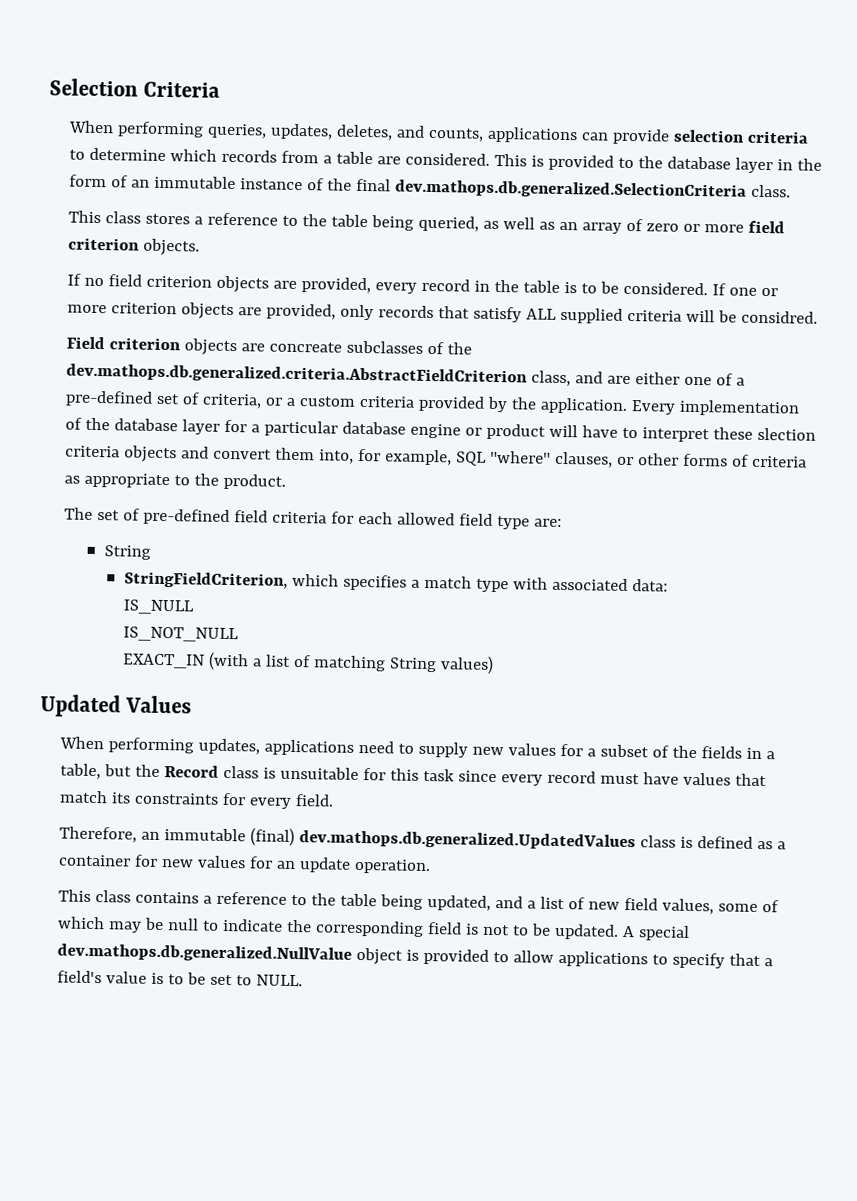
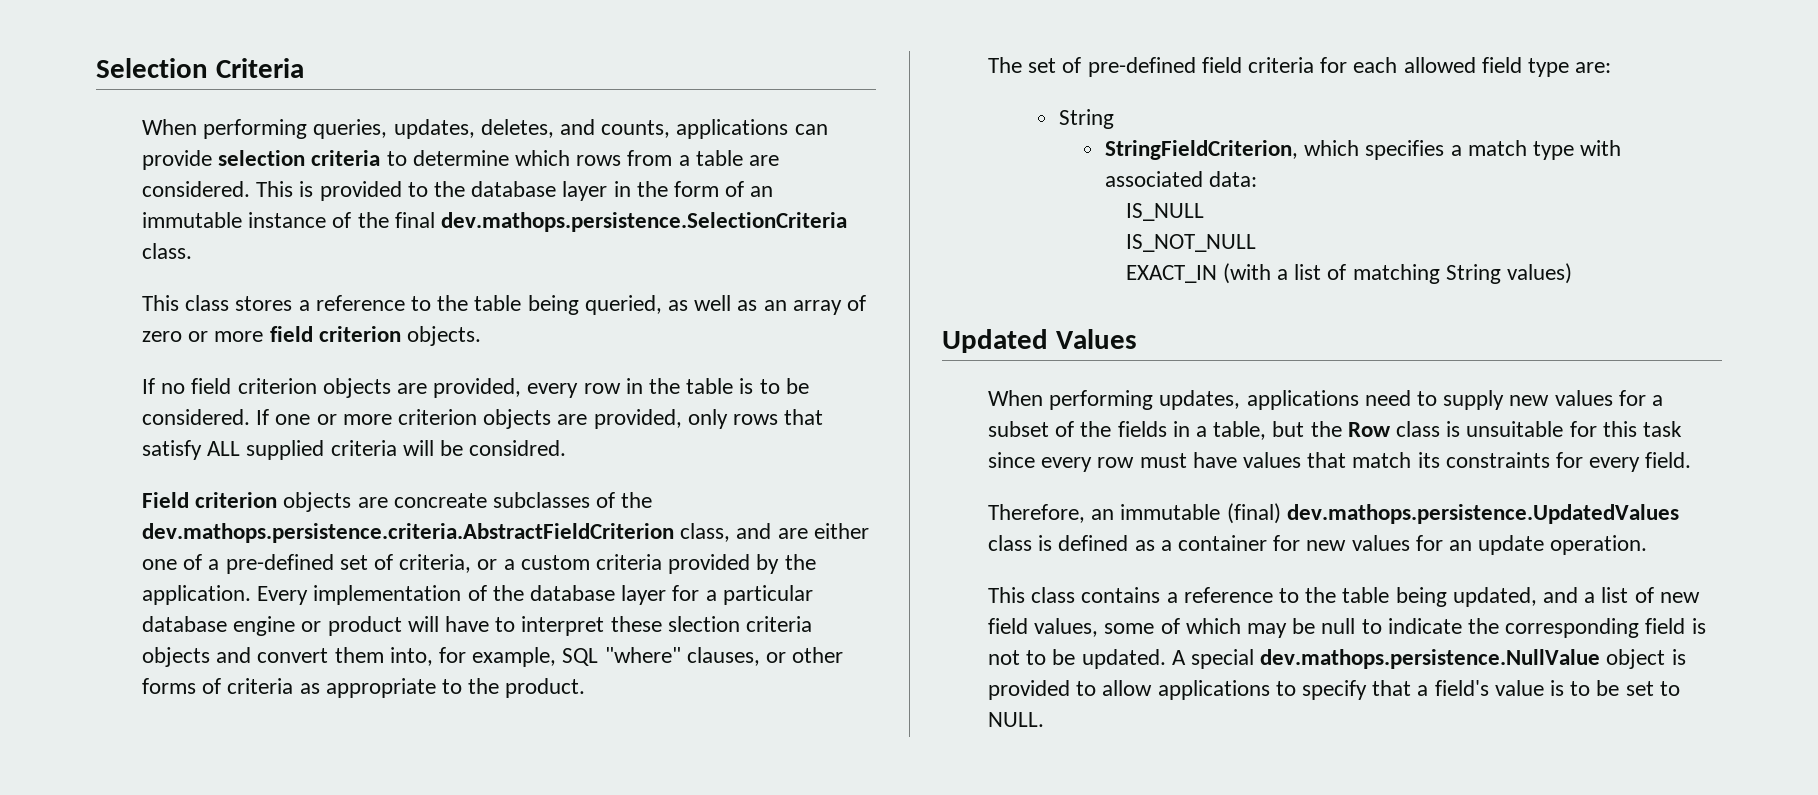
[220,149,277,163] records -> [576,155,622,166] rows
[394,179,747,200] dev.mathops.db.generalized.SelectionCriteria -> [440,212,847,232] dev.mathops.persistence.SelectionCriteria
[420,278,470,292] record -> [583,383,621,394] row
[377,305,434,319] records -> [732,414,778,425] rows
[65,363,528,386] dev.mathops.db.generalized.criteria.AbstractFieldCriterion -> [141,523,674,543] dev.mathops.persistence.criteria.AbstractFieldCriterion
[163,765,219,778] Record -> [1347,422,1391,437] Row
[546,770,596,784] record -> [1097,457,1135,468] row
[298,830,636,851] dev.mathops.db.generalized.UpdatedValues -> [1286,504,1679,524] dev.mathops.persistence.UpdatedValues
[56,943,352,963] dev.mathops.db.generalized.NullValue -> [1260,649,1601,669] dev.mathops.persistence.NullValue

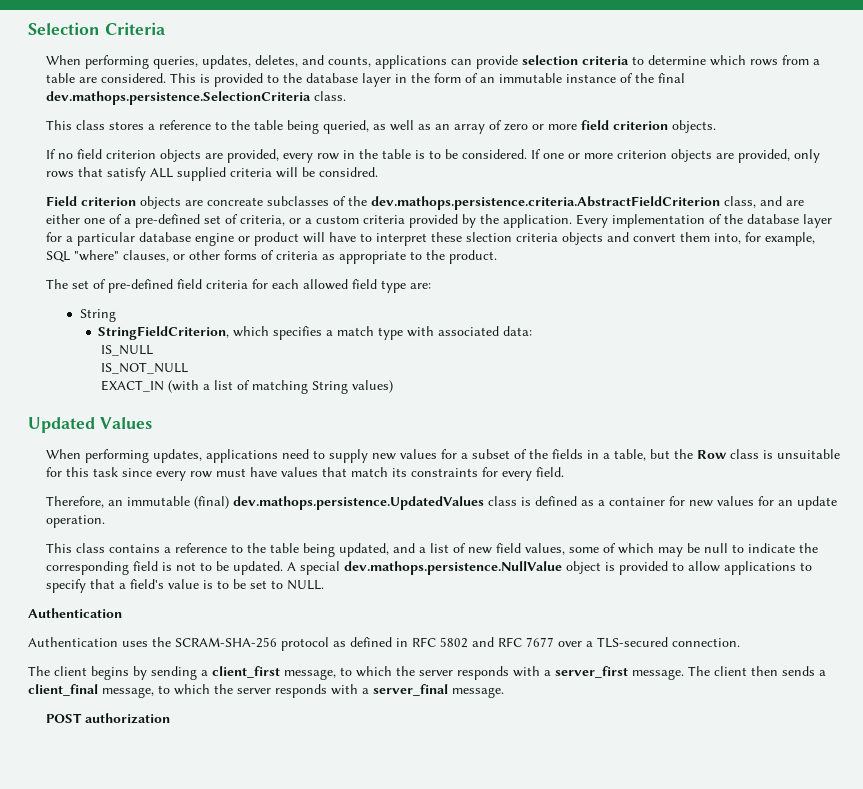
(1044, 719) none -> [28,608,122,618] [28,637,740,651] [28,666,826,680] [28,684,504,698] [46,713,171,724] // Authentication // Authentication uses the SCRAM-SHA-256 protocol as defined in RFC 5802 and RFC 7677 over a TLS-secured connection. // The client begins by sending a client_first message, to which the server responds with a server_first message. The client then sends a client_final message, to which the server responds with a server_final message. // POST authorization

